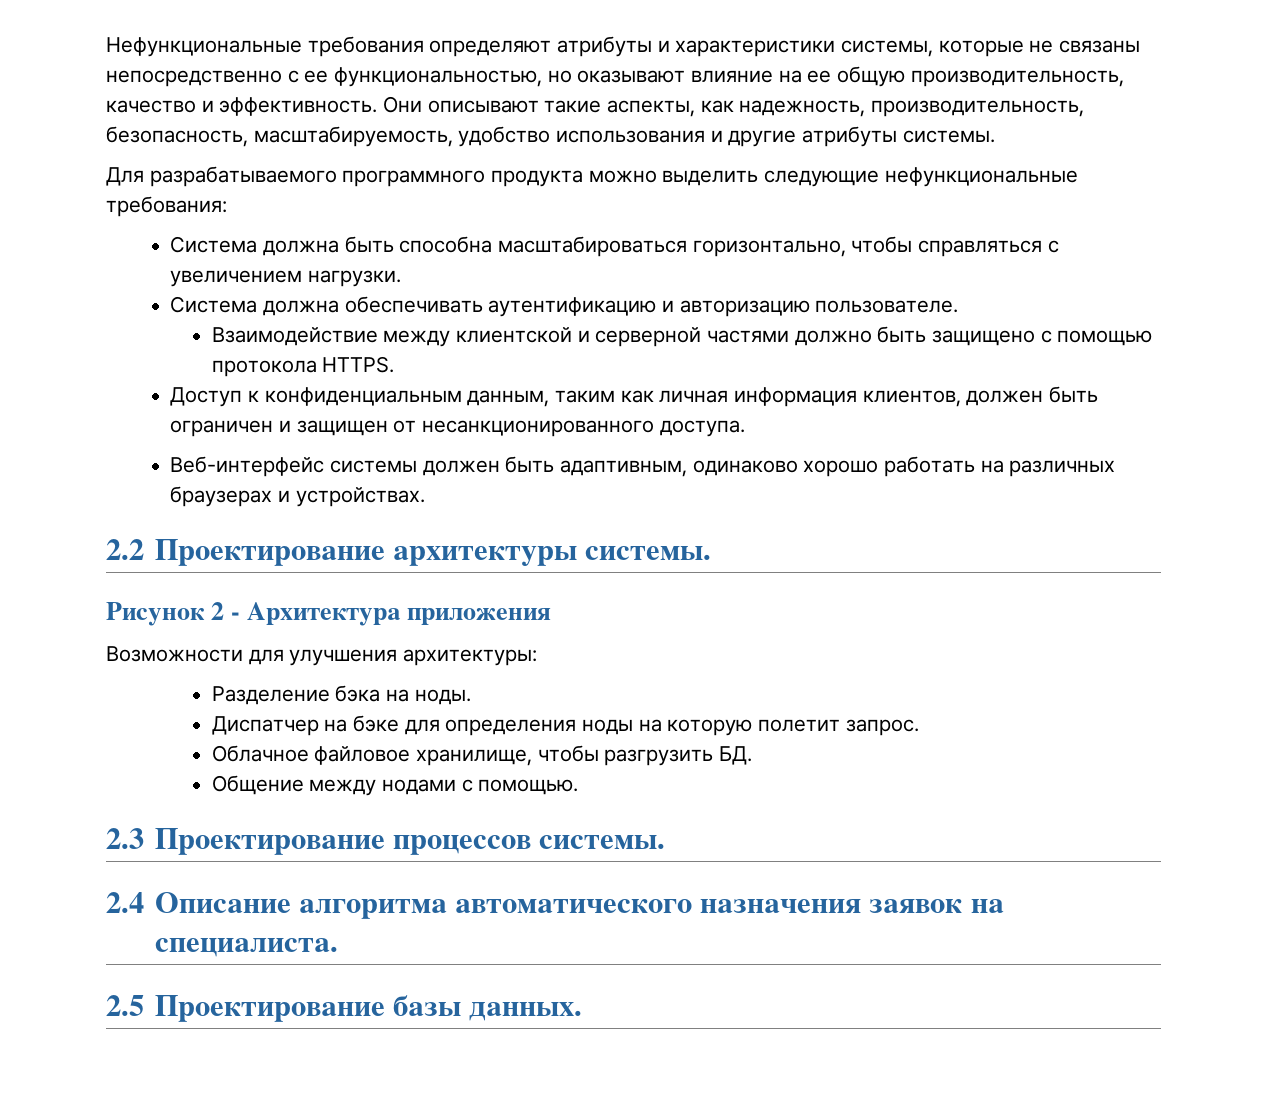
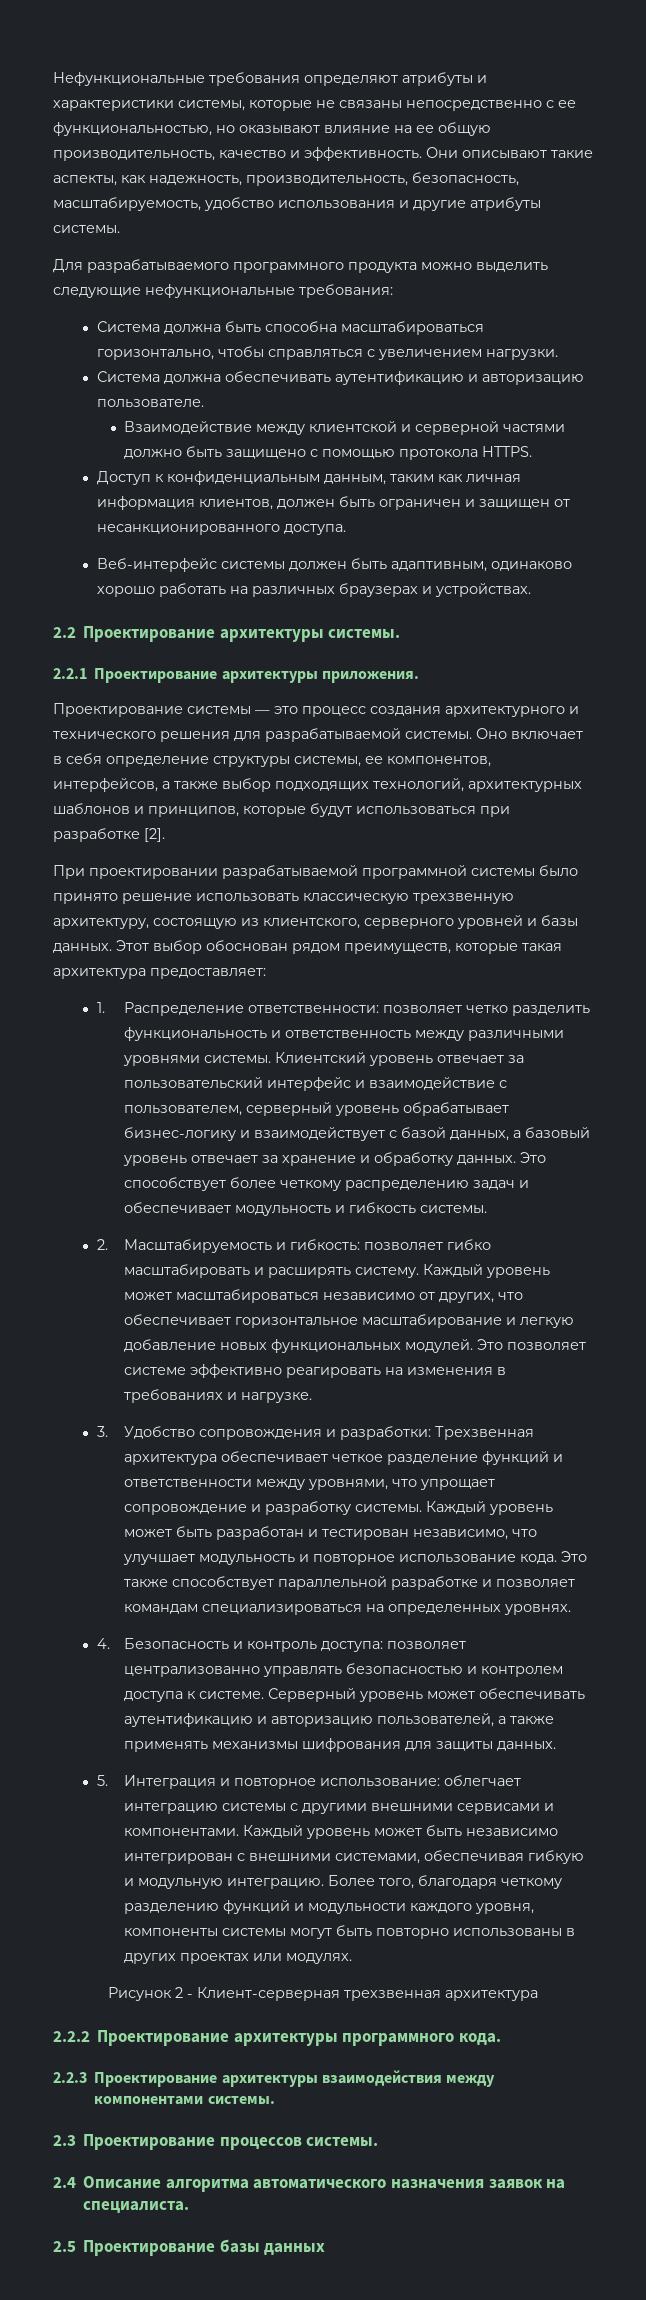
[106,602,552,626] [106,646,538,666] [211,685,471,705] [211,715,919,736] [211,745,753,766] [211,775,579,796] Рисунок 2 - Архитектура приложения // Возможности для улучшения архитектуры: // Разделение бэка на ноды. // Диспатчер на бэке для определения ноды на которую полетит запрос. // Облачное файловое хранилище, чтобы разгрузить БД. // Общение между нодами с помощью. -> [53,668,419,683] [53,703,579,717] [53,728,583,742] [53,753,491,767] [53,778,582,792] [53,803,510,817] [53,828,165,842] [53,865,578,879] [53,893,514,904] [53,915,578,929] [53,940,562,954] [53,968,266,979] [96,1002,591,1016] [124,1027,565,1041] [123,1052,525,1066] [124,1077,508,1091] [124,1102,510,1116] [124,1127,591,1141] [123,1152,547,1166] [124,1177,530,1191] [124,1202,488,1216] [96,1239,492,1253] [124,1264,551,1278] [124,1289,524,1303] [124,1314,575,1328] [124,1339,587,1353] [124,1364,507,1378] [124,1389,313,1403] [96,1426,535,1440] [124,1451,564,1465] [124,1479,496,1490] [124,1501,554,1515] [124,1526,538,1540] [123,1551,588,1565] [124,1576,576,1590] [124,1604,572,1615] [96,1638,467,1652] [124,1663,564,1677] [124,1688,586,1702] [124,1713,555,1727] [124,1738,557,1752] [96,1775,522,1789] [124,1803,555,1814] [124,1825,559,1839] [124,1850,585,1864] [124,1875,563,1889] [124,1900,535,1914] [124,1925,576,1939] [124,1953,353,1964] [108,1987,538,2001] [53,2030,502,2046] [53,2070,496,2087] [94,2096,275,2105] 2.2.1 Проектирование архитектуры приложения. // Проектирование системы — это процесс создания архитектурного и технического решения для разрабатываемой системы. Оно включает в себя определение структуры системы, ее компонентов, интерфейсов, а также выбор подходящих технологий, архитектурных шаблонов и принципов, которые будут использоваться при разработке [2]. // При проектировании разрабатываемой программной системы было принято решение использовать классическую трехзвенную архитектуру, состоящую из клиентского, серверного уровней и базы данных. Этот выбор обоснован рядом преимуществ, которые такая архитектура предоставляет: // 1. Распределение ответственности: позволяет четко разделить функциональность и ответственность между различными уровнями системы. Клиентский уровень отвечает за пользовательский интерфейс и взаимодействие с пользователем, серверный уровень обрабатывает бизнес-логику и взаимодействует с базой данных, а базовый уровень отвечает за хранение и обработку данных. Это способствует более четкому распределению задач и обеспечивает модульность и гибкость системы. // 2. Масштабируемость и гибкость: позволяет гибко масштабировать и расширять систему. Каждый уровень может масштабироваться независимо от других, что обеспечивает горизонтальное масштабирование и легкую добавление новых функциональных модулей. Это позволяет системе эффективно реагировать на изменения в требованиях и нагрузке. // 3. Удобство сопровождения и разработки: Трехзвенная архитектура обеспечивает четкое разделение функций и ответственности между уровнями, что упрощает сопровождение и разработку системы. Каждый уровень может быть разработан и тестирован независимо, что улучшает модульность и повторное использование кода. Это также способствует параллельной разработке и позволяет командам специализироваться на определенных уровнях. // 4. Безопасность и контроль доступа: позволяет централизованно управлять безопасностью и контролем доступа к системе. Серверный уровень может обеспечивать аутентификацию и авторизацию пользователей, а также применять механизмы шифрования для защиты данных. // 5. Интеграция и повторное использование: облегчает интеграцию системы с другими внешними сервисами и компонентами. Каждый уровень может быть независимо интегрирован с внешними системами, обеспечивая гибкую и модульную интеграцию. Более того, благодаря четкому разделению функций и модульности каждого уровня, компоненты системы могут быть повторно использованы в других проектах или модулях. // Рисунок 2 - Клиент-серверная трехзвенная архитектура // 2.2.2 Проектирование архитектуры программного кода. // 2.2.3 Проектирование архитектуры взаимодействия между компонентами системы.
[468,1002,582,1021] данных. -> [264,2243,326,2255] данных

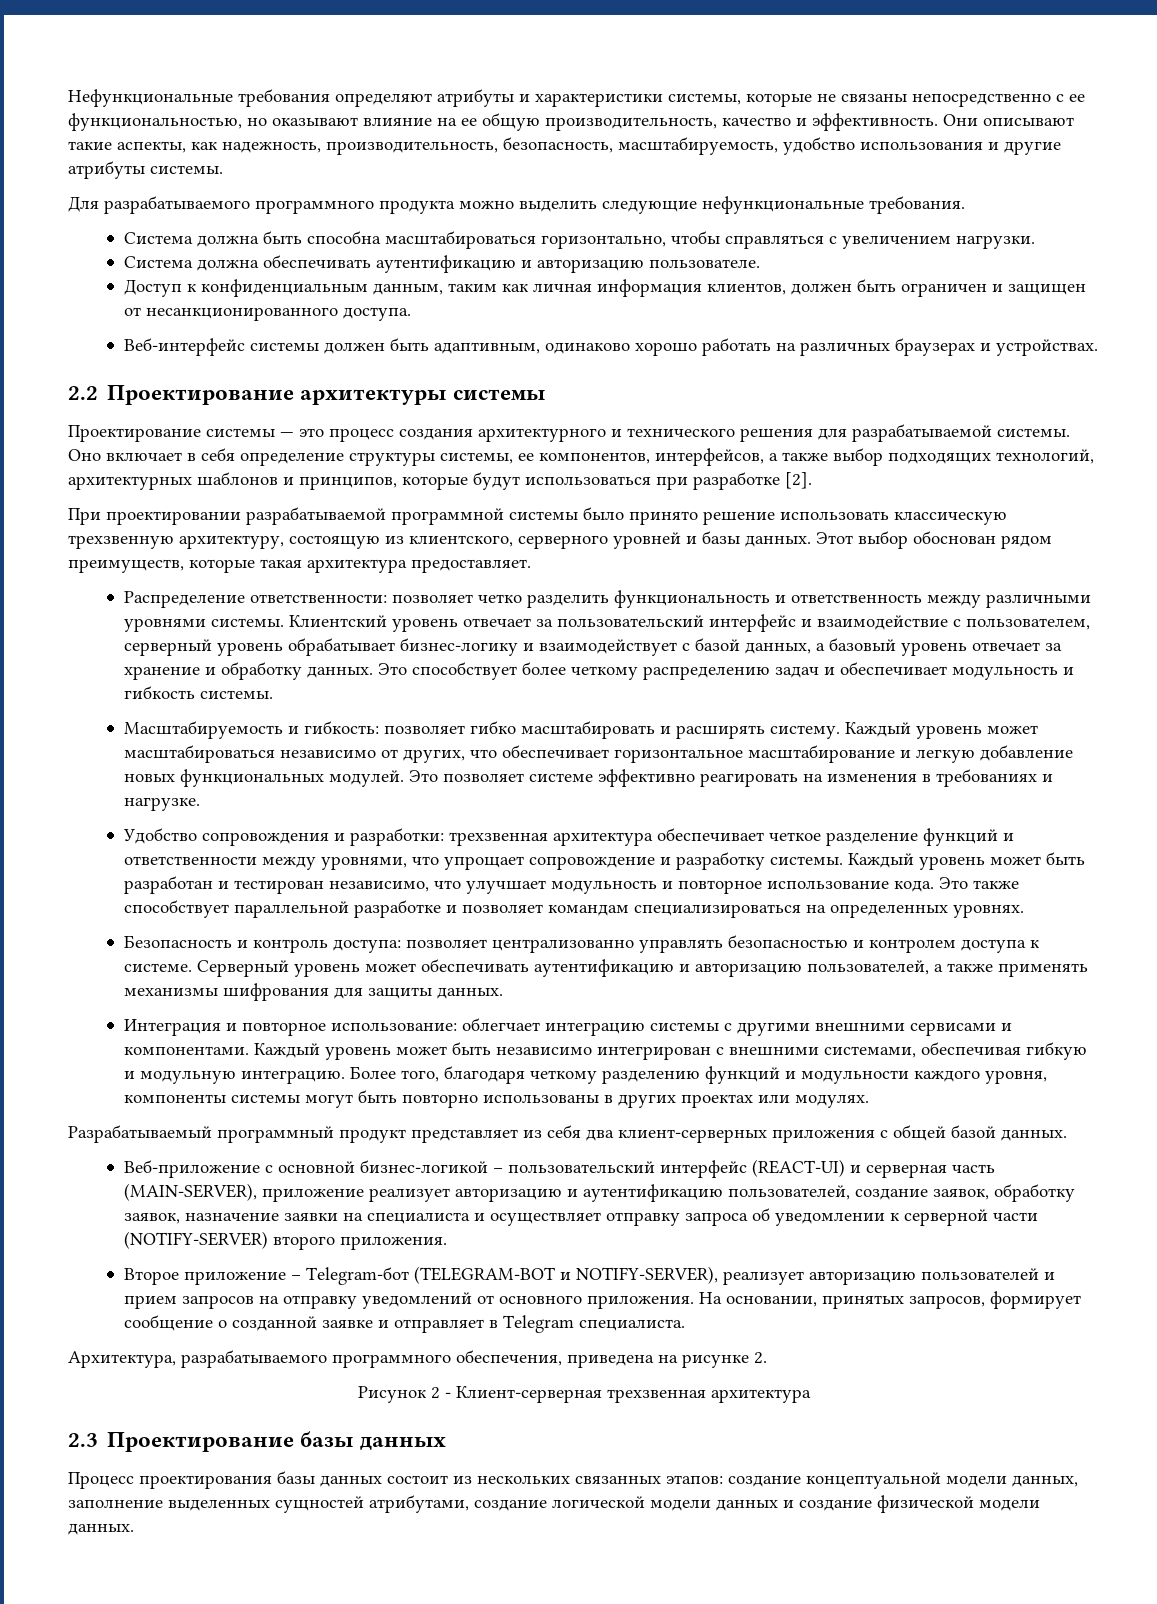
[299,284,393,298] требования: -> [869,196,965,214] требования.
[124,421,566,435] [124,446,533,460] // Взаимодействие между клиентской и серверной частями должно быть защищено с помощью протокола HTTPS. -> (761, 263) none
[328,629,401,638] [53,668,419,683] системы. // 2.2.1 Проектирование архитектуры приложения. -> [452,389,545,400] системы
[150,968,266,979] [96,1002,105,1013] предоставляет: // 1. -> [411,559,531,573] предоставляет. //
[96,1239,108,1250] 2. -> (274, 694) none
[96,1426,108,1437] 3. -> (201, 804) none
[435,1426,535,1440] Трехзвенная -> [449,832,549,846] трехзвенная
[96,1638,110,1649] 4. -> (1025, 911) none
[96,1775,108,1786] 5. -> (504, 993) none
(353, 1958) none -> [68,1125,1067,1143] [124,1159,996,1178] [124,1183,1076,1202] [124,1208,1039,1226] [124,1231,448,1250] [124,1266,1056,1285] [124,1291,1082,1309] [124,1315,686,1333] [68,1350,767,1368] // Разрабатываемый программный продукт представляет из себя два клиент-серверных приложения с общей базой данных. // Веб-приложение с основной бизнес-логикой – пользовательский интерфейс (REACT-UI) и серверная часть (MAIN-SERVER), приложение реализует авторизацию и аутентификацию пользователей, создание заявок, обработку заявок, назначение заявки на специалиста и осуществляет отправку запроса об уведомлении к серверной части (NOTIFY-SERVER) второго приложения. // Второе приложение – Telegram-бот (TELEGRAM-BOT и NOTIFY-SERVER), реализует авторизацию пользователей и прием запросов на отправку уведомлений от основного приложения. На основании, принятых запросов, формирует сообщение о созданной заявке и отправляет в Telegram специалиста. // Архитектура, разрабатываемого программного обеспечения, приведена на рисунке 2.
[53,2030,502,2046] [53,2070,496,2087] [94,2096,275,2105] [53,2134,379,2150] [53,2176,566,2192] [83,2201,190,2213] [53,2239,326,2256] 2.2.2 Проектирование архитектуры программного кода. // 2.2.3 Проектирование архитектуры взаимодействия между компонентами системы. // 2.3 Проектирование процессов системы. // 2.4 Описание алгоритма автоматического назначения заявок на специалиста. // 2.5 Проектирование базы данных -> [68,1431,446,1452] [68,1471,1078,1489] [68,1495,1040,1513] [68,1523,134,1535] 2.3 Проектирование базы данных // Процесс проектирования базы данных состоит из нескольких связанных этапов: создание концептуальной модели данных, заполнение выделенных сущностей атрибутами, создание логической модели данных и создание физической модели данных.

